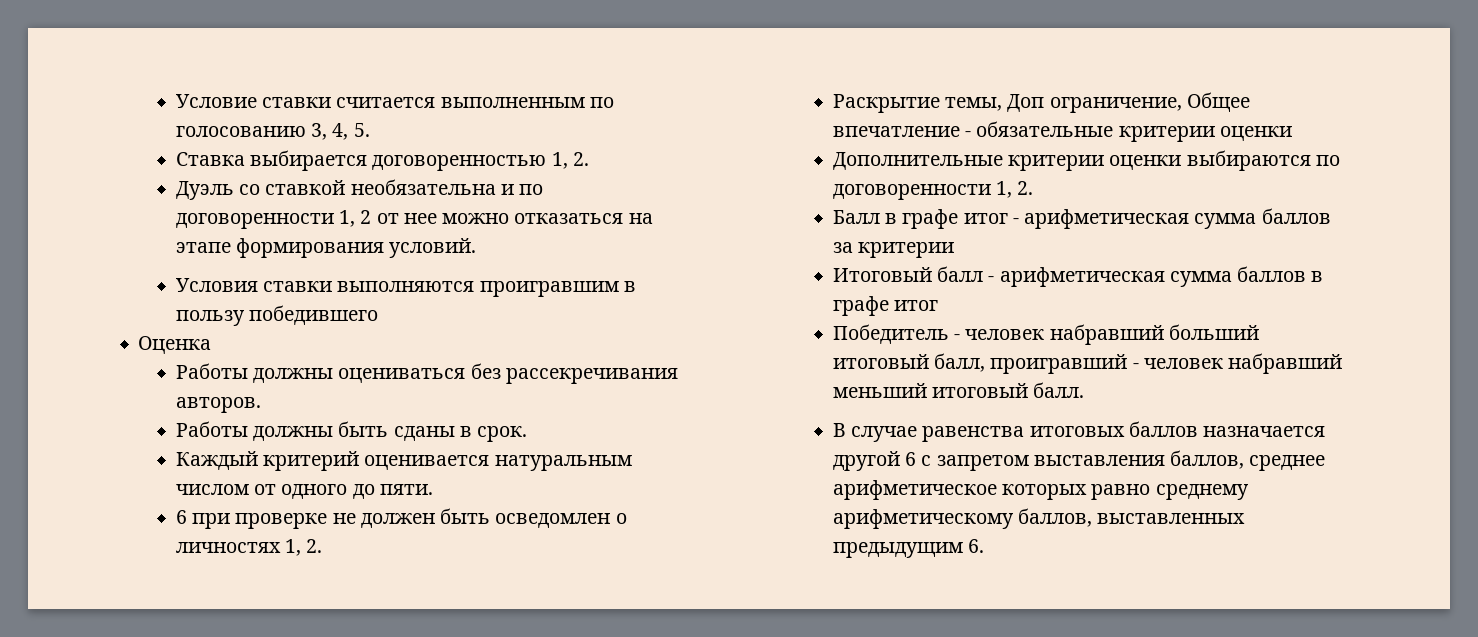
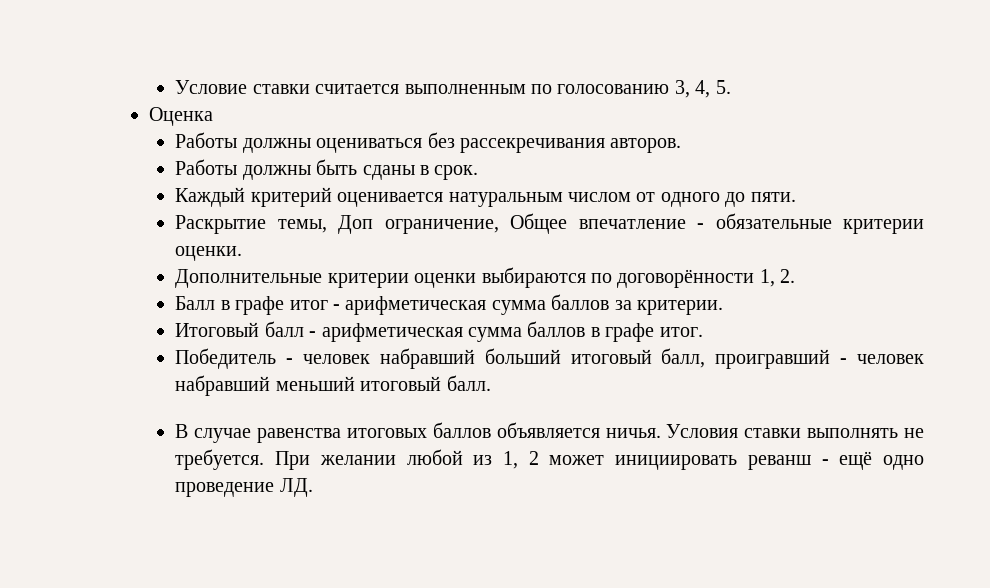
[175,150,589,171] [175,179,544,200] [175,210,653,229] [175,238,477,258] [175,278,636,297] [175,305,378,326] // Ставка выбирается договоренностью 1, 2. // Дуэль со ставкой необязательна и по договоренности 1, 2 от нее можно отказаться на этапе формирования условий. // Условия ставки выполняются проигравшим в пользу победившего -> (731, 87) none
[175,508,627,529] [175,539,323,556] // 6 при проверке не должен быть осведомлен о личностях 1, 2. -> (796, 197) none
[1219,126,1292,141] оценки -> [175,246,243,261] оценки.
[832,184,991,200] договоренности -> [617,269,755,288] договорённости
[857,242,954,258] критерии -> [636,300,723,315] критерии.
[893,300,938,311] итог -> [659,327,703,337] итог.
[1203,426,1326,437] [832,450,1326,471] [832,480,1249,500] [832,508,1246,529] [832,539,984,558] назначается другой 6 с запретом выставления баллов, среднее арифметическое которых равно среднему арифметическому баллов, выставленных предыдущим 6. -> [496,422,924,438] [175,449,925,470] [175,478,313,497] объявляется ничья. Условия ставки выполнять не требуется. При желании любой из 1, 2 может инициировать реванш - ещё одно проведение ЛД.

